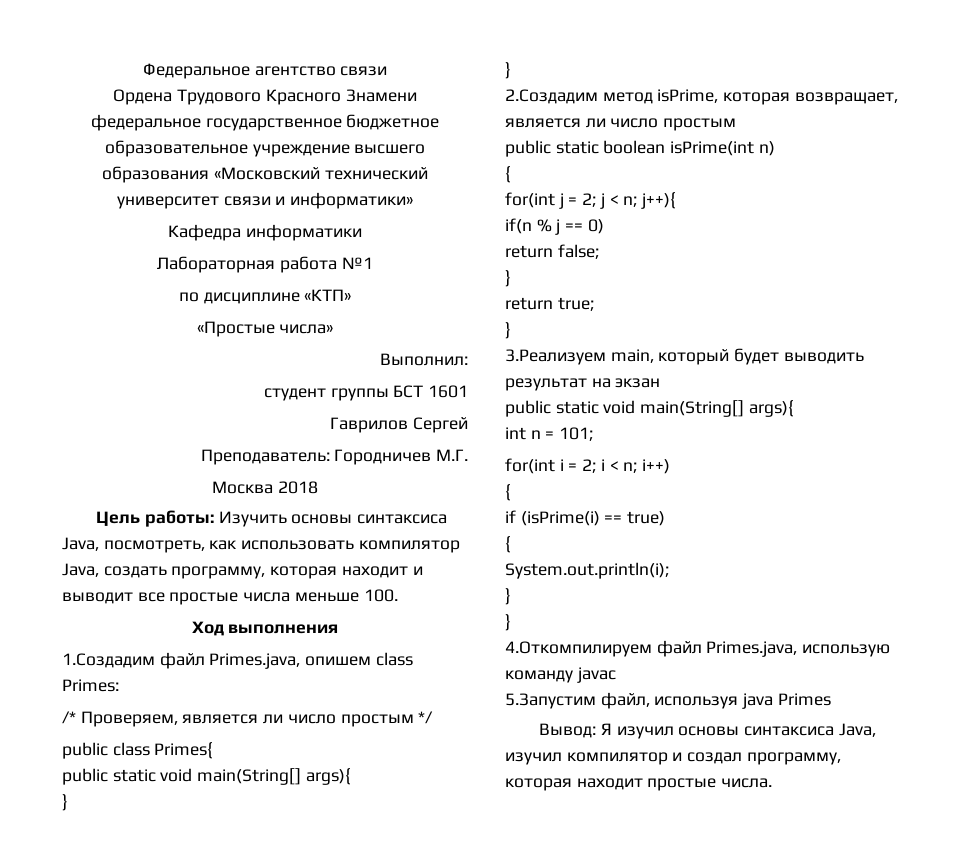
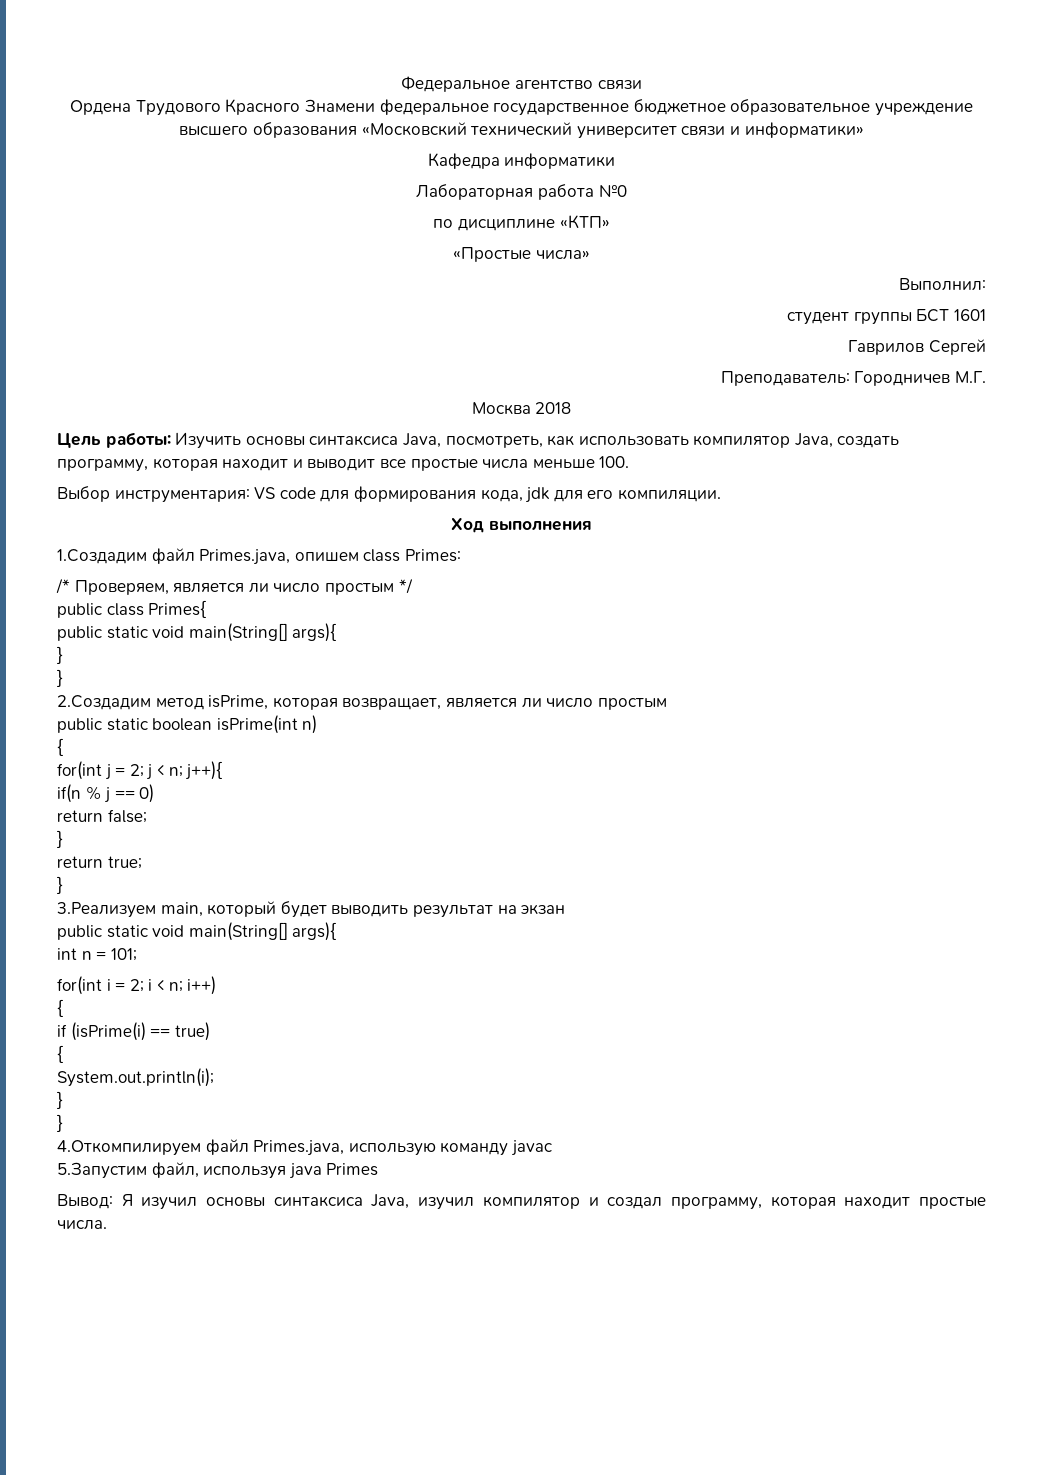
[341,257,373,269] №1 -> [598,185,627,197] №0
(398, 595) none -> [57,486,721,503] // Выбор инструментария: VS code для формирования кода, jdk для его компиляции.

